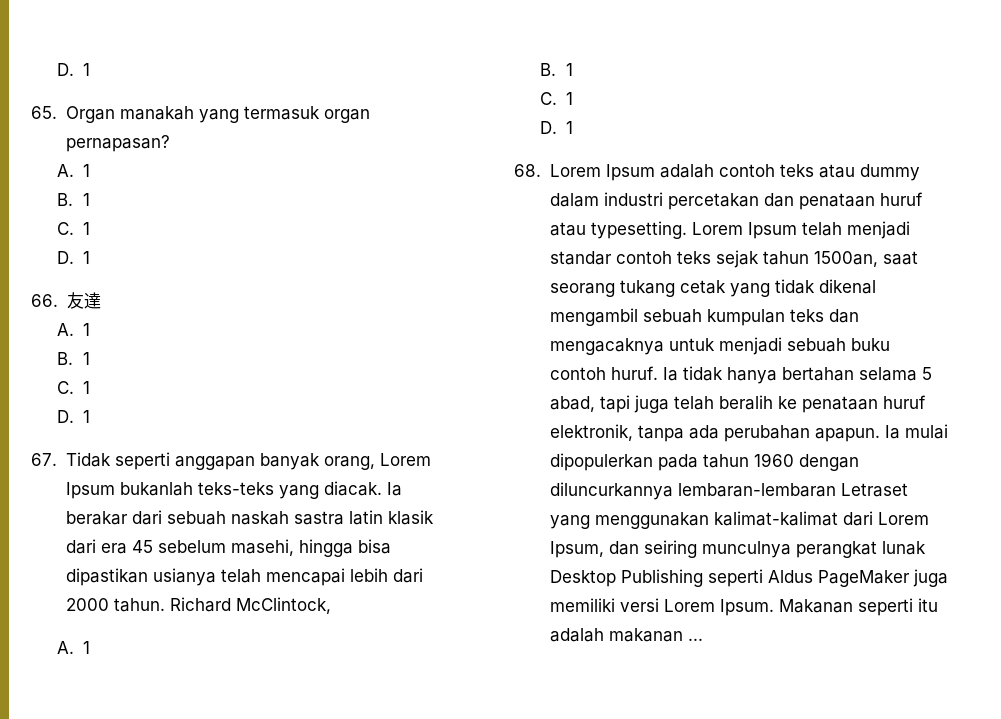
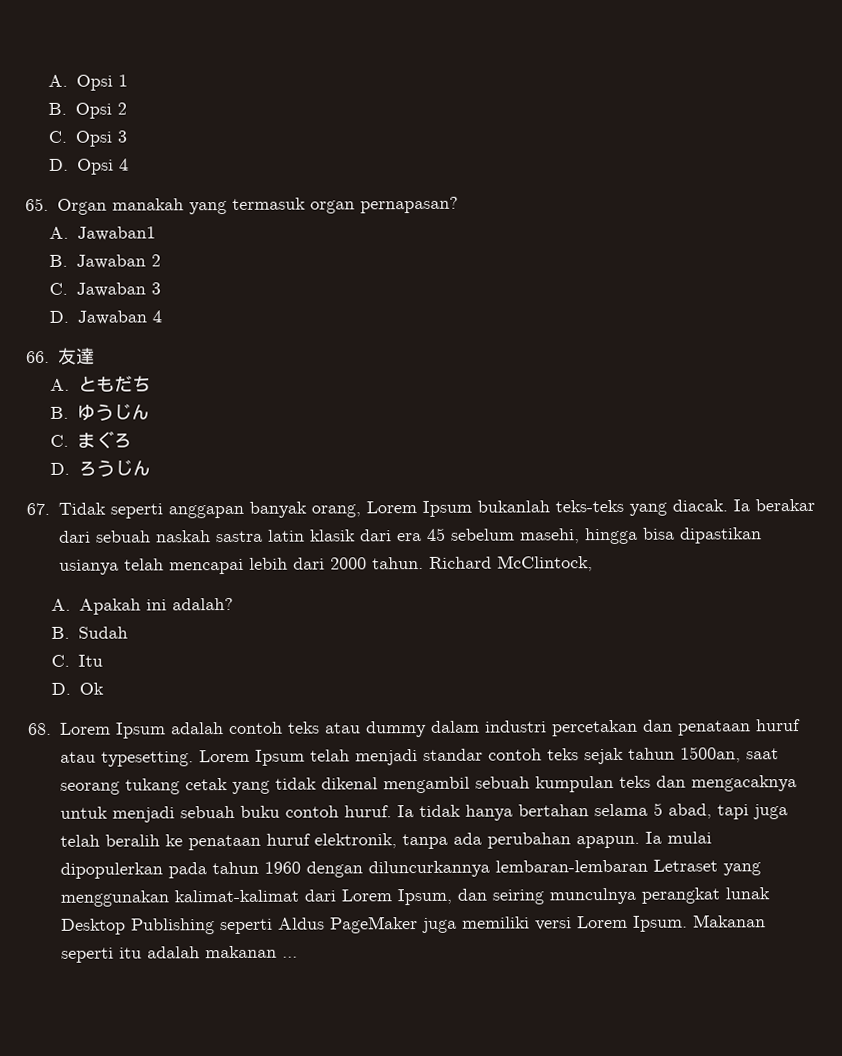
[57,63,91,76] D. 1 -> [48,74,129,91] [48,102,128,119] [48,130,128,147] [49,158,130,175] A. Opsi 1 // B. Opsi 2 // C. Opsi 3 // D. Opsi 4
[83,164,91,177] [57,193,91,206] [57,222,91,235] [57,251,91,264] 1 // B. 1 // C. 1 // D. 1 -> [77,226,157,241] [49,254,162,269] [49,282,162,297] [49,310,163,325] Jawaban1 // B. Jawaban 2 // C. Jawaban 3 // D. Jawaban 4
[83,323,91,336] [57,352,91,365] [57,381,91,394] [57,410,91,423] 1 // B. 1 // C. 1 // D. 1 -> [78,375,152,392] [50,403,151,421] [50,430,133,449] [50,459,152,477] ともだち // B.ゆうじん // C.まぐろ // D.ろうじん
[83,641,91,654] [540,63,574,76] [540,92,574,105] [540,121,574,134] 1 // B. 1 // C. 1 // D. 1 -> [79,597,235,615] [51,626,129,639] [51,654,104,667] [51,682,105,695] Apakah ini adalah? // B. Sudah // C. Itu // D. Ok

